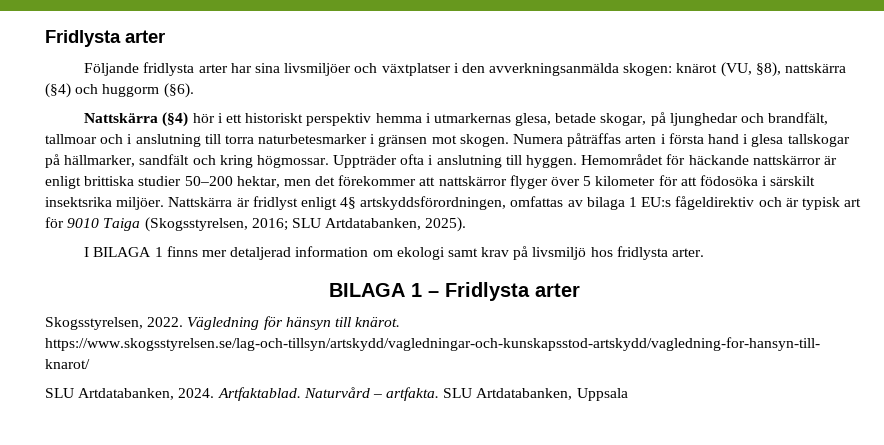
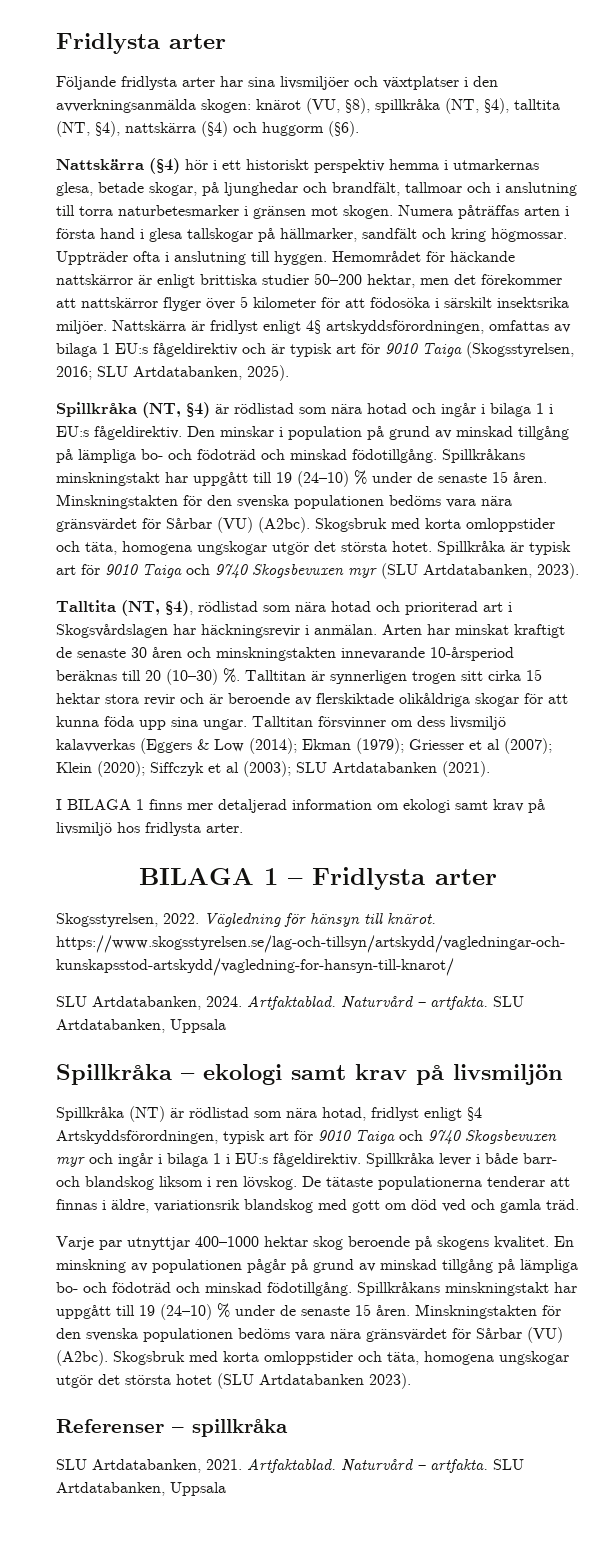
(781, 69) none -> [375,98,560,114] [56,121,120,137] spillkråka (NT, §4), talltita (NT, §4),
(467, 224) none -> [56,402,553,418] [56,426,569,440] [56,449,525,463] [56,470,547,487] [56,494,512,509] [56,517,555,533] [56,541,571,555] [56,563,579,579] [56,600,512,616] [56,624,565,638] [56,647,514,661] [56,668,542,685] [56,693,568,707] [56,716,506,730] [56,738,552,754] [56,761,490,777] // Spillkråka (NT, §4) är rödlistad som nära hotad och ingår i bilaga 1 i EU:s fågeldirektiv. Den minskar i population på grund av minskad tillgång på lämpliga bo- och födoträd och minskad födotillgång. Spillkråkans minskningstakt har uppgått till 19 (24–10) % under de senaste 15 åren. Minskningstakten för den svenska populationen bedöms vara nära gränsvärdet för Sårbar (VU) (A2bc). Skogsbruk med korta omloppstider och täta, homogena ungskogar utgör det största hotet. Spillkråka är typisk art för 9010 Taiga och 9740 Skogsbevuxen myr (SLU Artdatabanken, 2023). // Talltita (NT, §4), rödlistad som nära hotad och prioriterad art i Skogsvårdslagen har häckningsrevir i anmälan. Arten har minskat kraftigt de senaste 30 åren och minskningstakten innevarande 10-årsperiod beräknas till 20 (10–30) %. Talltitan är synnerligen trogen sitt cirka 15 hektar stora revir och är beroende av flerskiktade olikåldriga skogar för att kunna föda upp sina ungar. Talltitan försvinner om dess livsmiljö kalavverkas (Eggers & Low (2014); Ekman (1979); Griesser et al (2007); Klein (2020); Siffczyk et al (2003); SLU Artdatabanken (2021).
(628, 394) none -> [56,1064,563,1085] [56,1106,482,1122] [56,1130,557,1144] [56,1153,557,1167] [56,1176,570,1190] [56,1199,579,1213] [56,1236,574,1250] [56,1259,578,1273] [56,1282,577,1296] [56,1303,561,1320] [56,1327,563,1343] [56,1350,569,1366] [56,1373,411,1389] [56,1419,288,1437] [56,1458,524,1473] [56,1482,226,1496] // Spillkråka – ekologi samt krav på livsmiljön // Spillkråka (NT) är rödlistad som nära hotad, fridlyst enligt §4 Artskyddsförordningen, typisk art för 9010 Taiga och 9740 Skogsbevuxen myr och ingår i bilaga 1 i EU:s fågeldirektiv. Spillkråka lever i både barr- och blandskog liksom i ren lövskog. De tätaste populationerna tenderar att finnas i äldre, variationsrik blandskog med gott om död ved och gamla träd. // Varje par utnyttjar 400–1000 hektar skog beroende på skogens kvalitet. En minskning av populationen pågår på grund av minskad tillgång på lämpliga bo- och födoträd och minskad födotillgång. Spillkråkans minskningstakt har uppgått till 19 (24–10) % under de senaste 15 åren. Minskningstakten för den svenska populationen bedöms vara nära gränsvärdet för Sårbar (VU) (A2bc). Skogsbruk med korta omloppstider och täta, homogena ungskogar utgör det största hotet (SLU Artdatabanken 2023). // Referenser – spillkråka // SLU Artdatabanken, 2021. Artfaktablad. Naturvård – artfakta. SLU Artdatabanken, Uppsala

